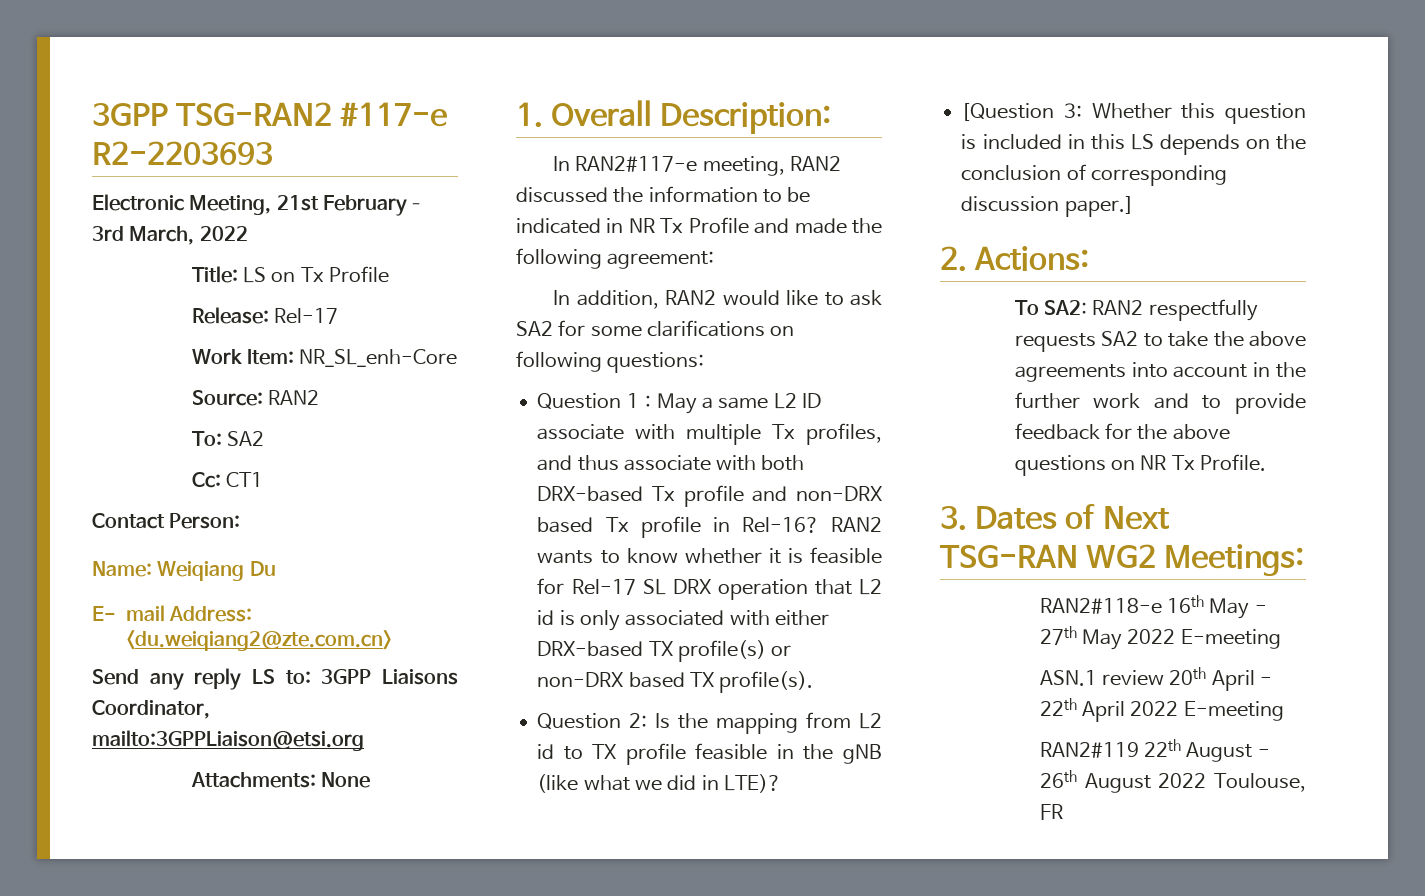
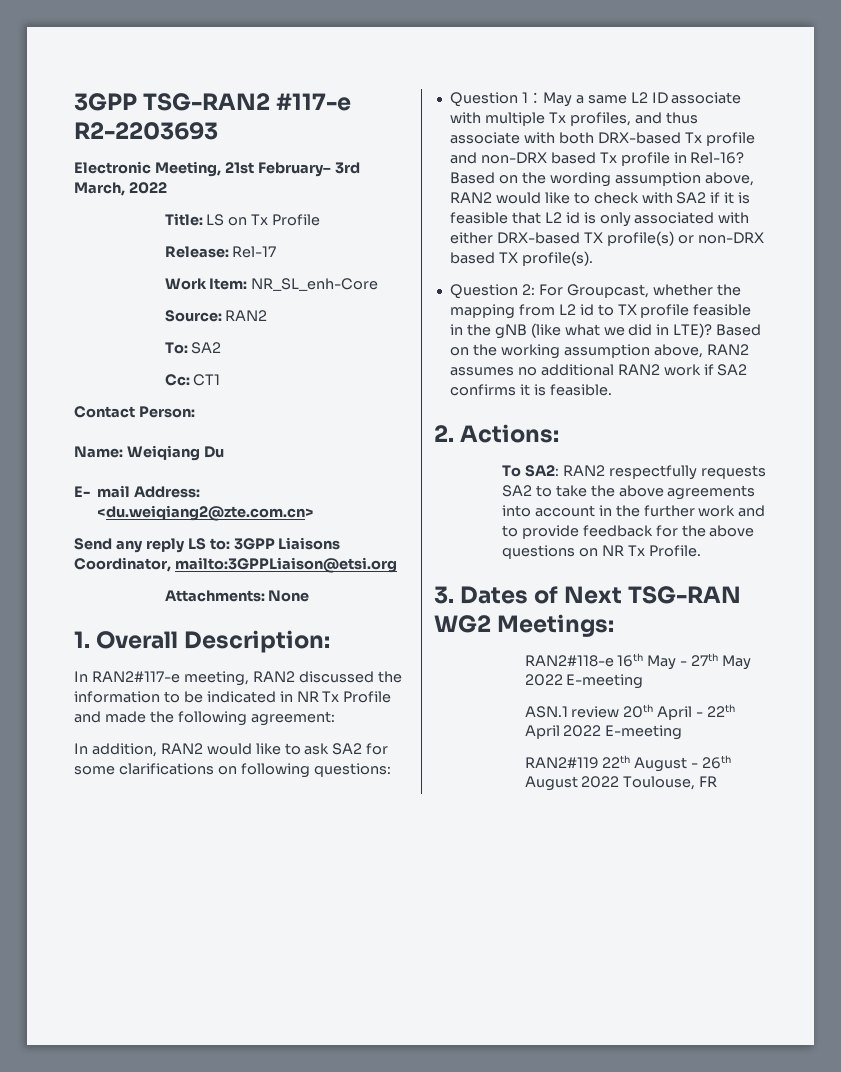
[831,517,882,532] [537,547,883,564] [537,578,808,600] RAN2 wants to know whether it is feasible for Rel-17 SL DRX operation -> [449,172,754,187] [449,192,751,204] [449,212,508,224] Based on the wording assumption above, RAN2 would like to check with SA2 if it is feasible
[655,713,671,729] Is -> [538,284,713,298] For Groupcast, whether
[961,103,1306,124] [961,134,1306,155] [961,164,1227,186] [961,196,1134,217] // [Question 3: Whether this question is included in this LS depends on the conclusion of corresponding discussion paper.] -> [716,324,762,336] [449,344,749,359] [449,364,748,376] [449,384,612,396] Based on the working assumption above, RAN2 assumes no additional RAN2 work if SA2 confirms it is feasible.

